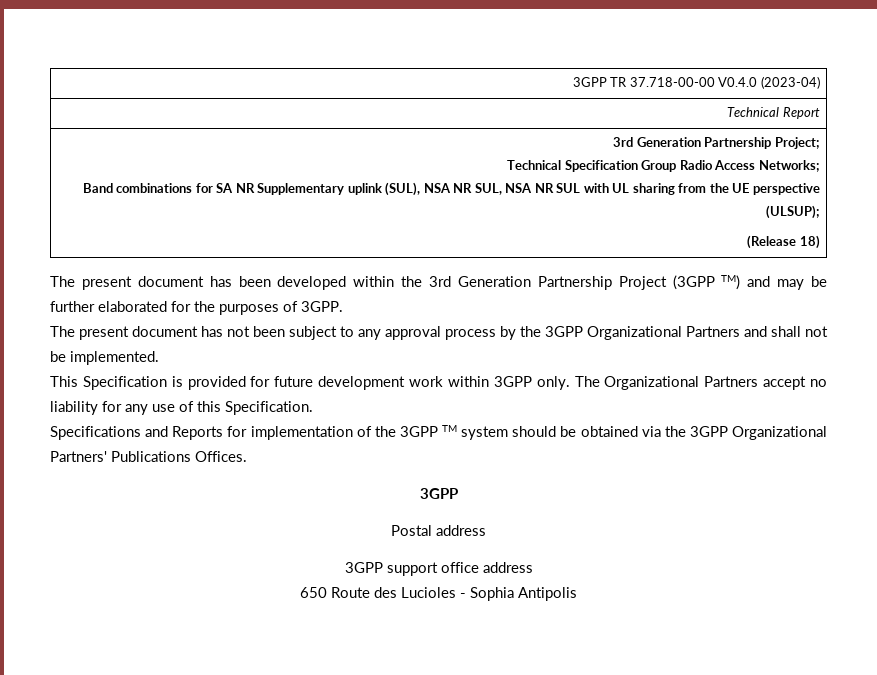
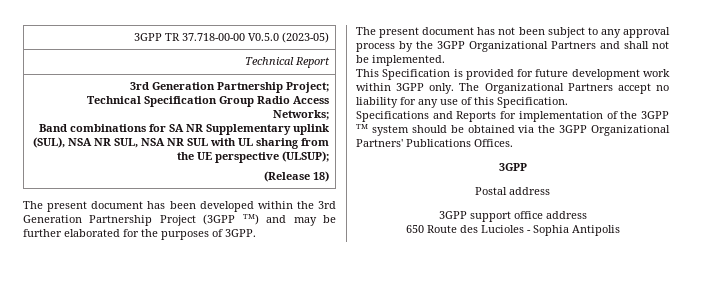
[718,76,820,89] V0.4.0 (2023-04) -> [248,32,330,43] V0.5.0 (2023-05)

